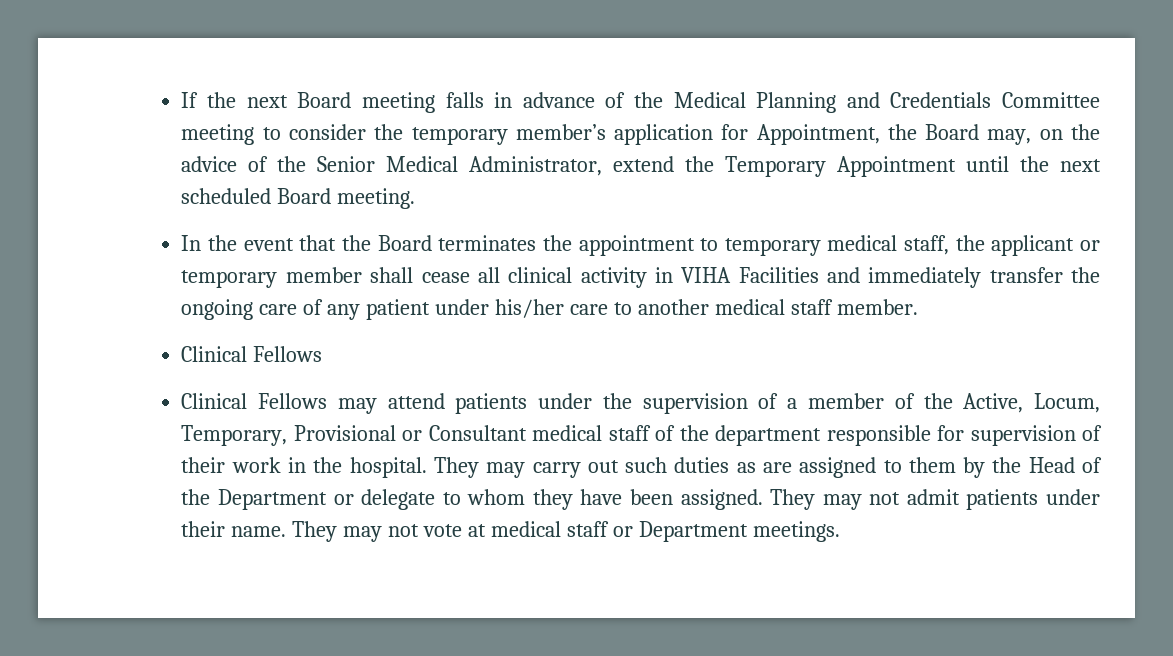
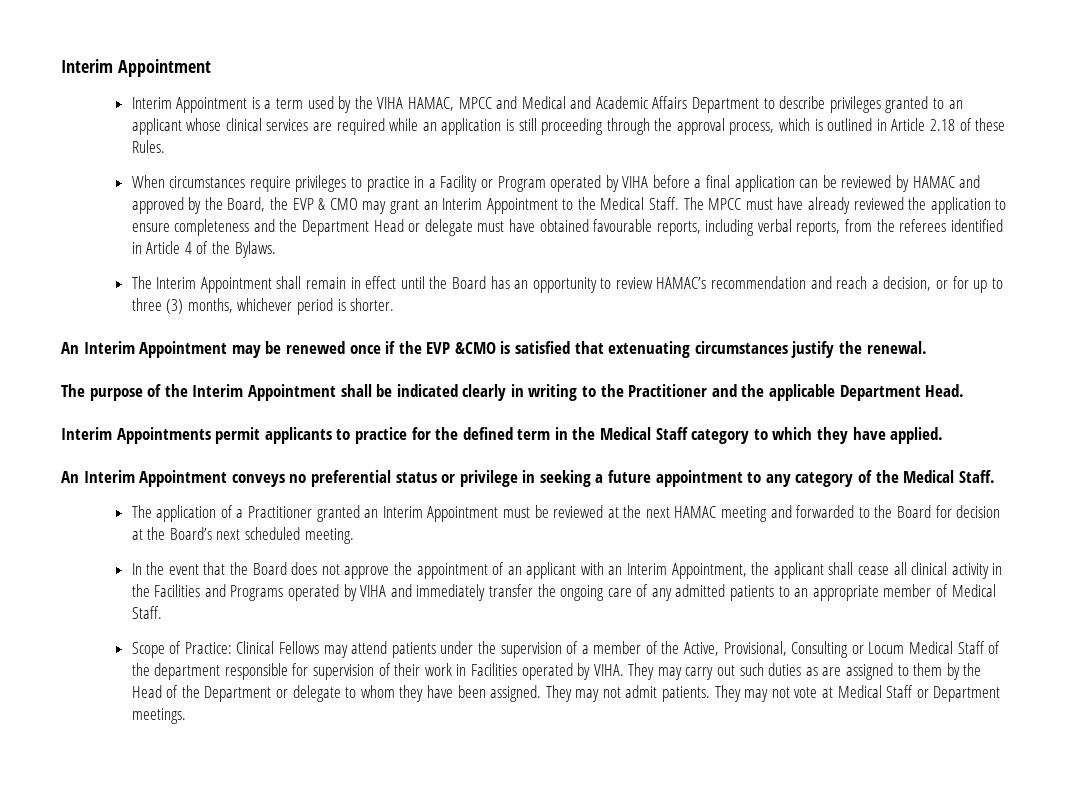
[181,92,1100,113] [181,124,1101,145] [181,156,1050,177] If the next Board meeting falls in advance of the Medical Planning and Credentials Committee meeting to consider the temporary member’s application for Appointment, the Board may, on the advice of the Senior Medical Administrator, extend the Temporary Appointment until the -> [61,59,211,77] [131,96,963,113] [131,118,1006,135] [131,140,165,153] [131,175,981,192] [131,197,1007,214] [131,219,1003,236] [131,241,276,258] [131,276,1003,293] [131,298,395,315] [61,341,927,358] [61,384,965,401] [61,427,944,444] [61,470,995,487] [131,505,1001,522] [131,527,212,540] Interim Appointment // Interim Appointment is a term used by the VIHA HAMAC, MPCC and Medical and Academic Affairs Department to describe privileges granted to an applicant whose clinical services are required while an application is still proceeding through the approval process, which is outlined in Article 2.18 of these Rules. // When circumstances require privileges to practice in a Facility or Program operated by VIHA before a final application can be reviewed by HAMAC and approved by the Board, the EVP & CMO may grant an Interim Appointment to the Medical Staff. The MPCC must have already reviewed the application to ensure completeness and the Department Head or delegate must have obtained favourable reports, including verbal reports, from the referees identified in Article 4 of the Bylaws. // The Interim Appointment shall remain in effect until the Board has an opportunity to review HAMAC’s recommendation and reach a decision, or for up to three (3) months, whichever period is shorter. // An Interim Appointment may be renewed once if the EVP &CMO is satisfied that extenuating circumstances justify the renewal. // The purpose of the Interim Appointment shall be indicated clearly in writing to the Practitioner and the applicable Department Head. // Interim Appointments permit applicants to practice for the defined term in the Medical Staff category to which they have applied. // An Interim Appointment conveys no preferential status or privilege in seeking a future appointment to any category of the Medical Staff. // The application of a Practitioner granted an Interim Appointment must be reviewed at the next HAMAC meeting and forwarded to the Board for decision at the Board’s
[277,188,332,204] Board -> (300, 533) none
[438,235,1100,256] [181,267,362,288] terminates the appointment to temporary medical staff, the applicant or temporary member -> [291,562,824,579] does not approve the appointment of an applicant with an Interim Appointment, the applicant
[681,267,819,283] VIHA Facilities -> [131,584,387,601] the Facilities and Programs operated by VIHA
[366,299,918,320] [181,346,323,362] patient under his/her care to another medical staff member. // Clinical Fellows // -> [675,584,996,601] [131,606,162,619] [131,641,232,658] admitted patients to an appropriate member of Medical Staff. // Scope of Practice:
[1034,393,1101,413] [181,425,651,446] Locum, Temporary, Provisional or Consultant medical staff -> [723,641,985,658] Provisional, Consulting or Locum Medical Staff
[313,457,427,478] the hospital. -> [470,663,624,680] Facilities operated by VIHA.
[966,489,1100,510] [181,521,287,537] patients under their name. -> [662,686,711,702] patients.
[491,521,609,537] medical staff -> [837,685,914,698] Medical Staff

